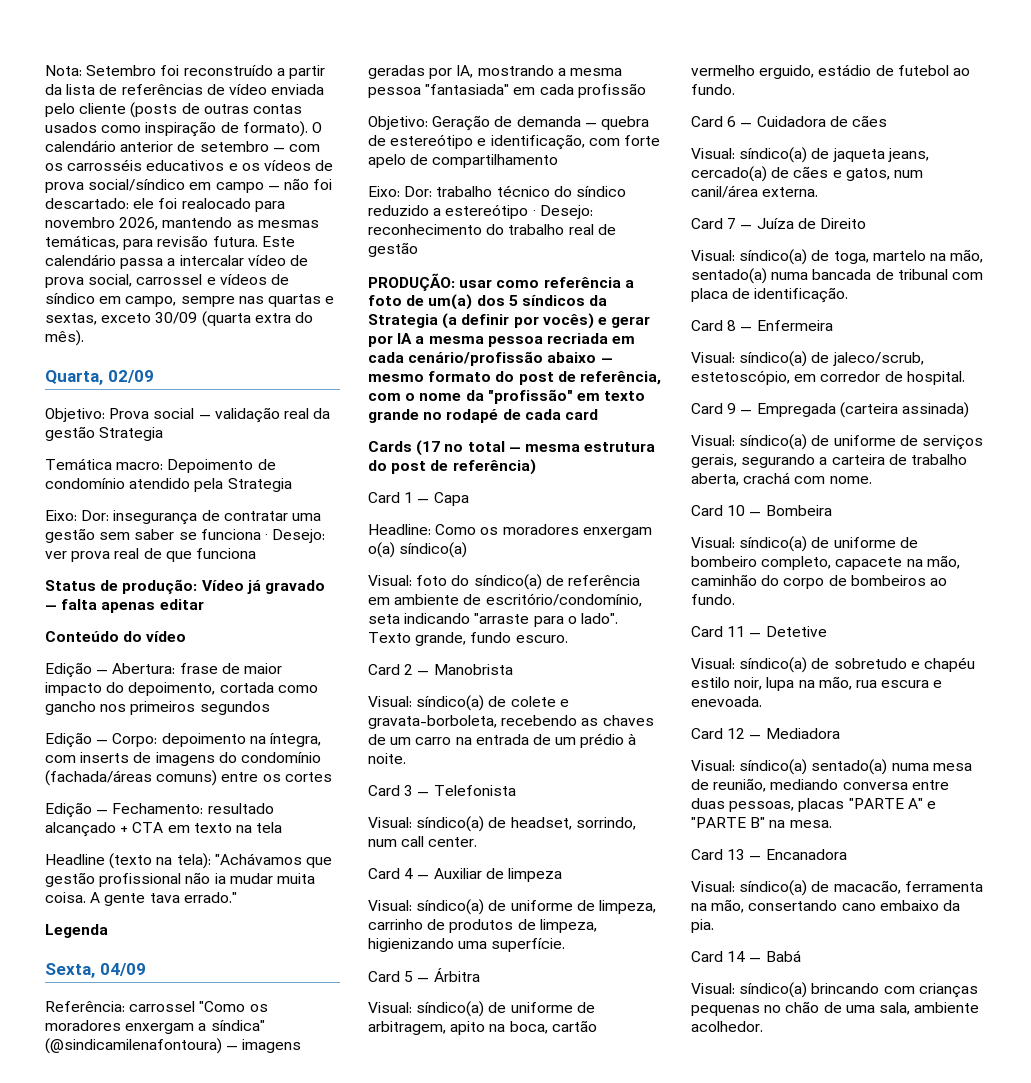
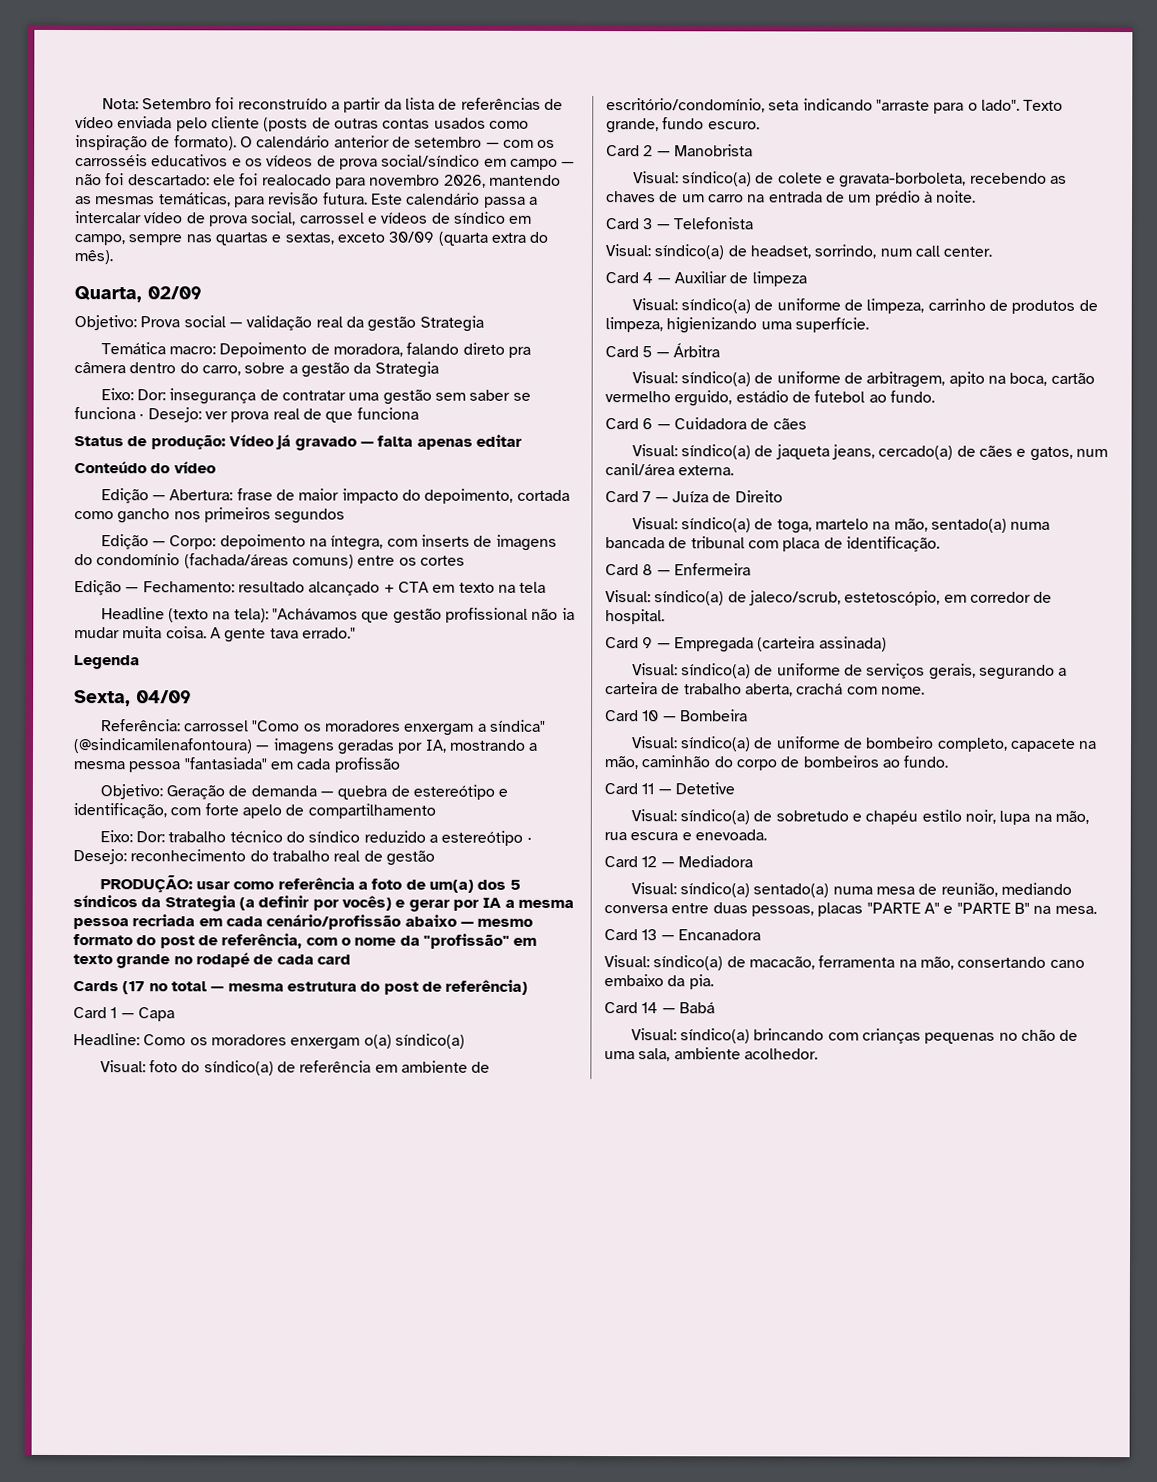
[45,478,224,492] condomínio atendido pela -> [332,342,531,358] [74,362,372,378] moradora, falando direto pra câmera dentro do carro, sobre a gestão da

